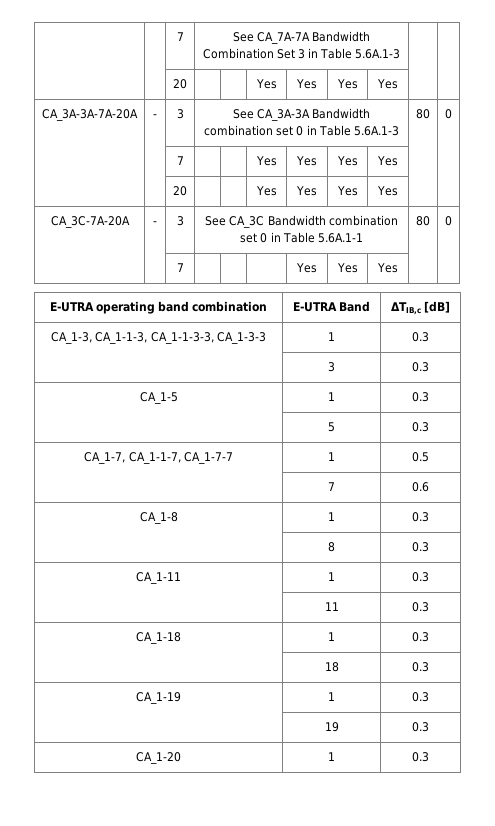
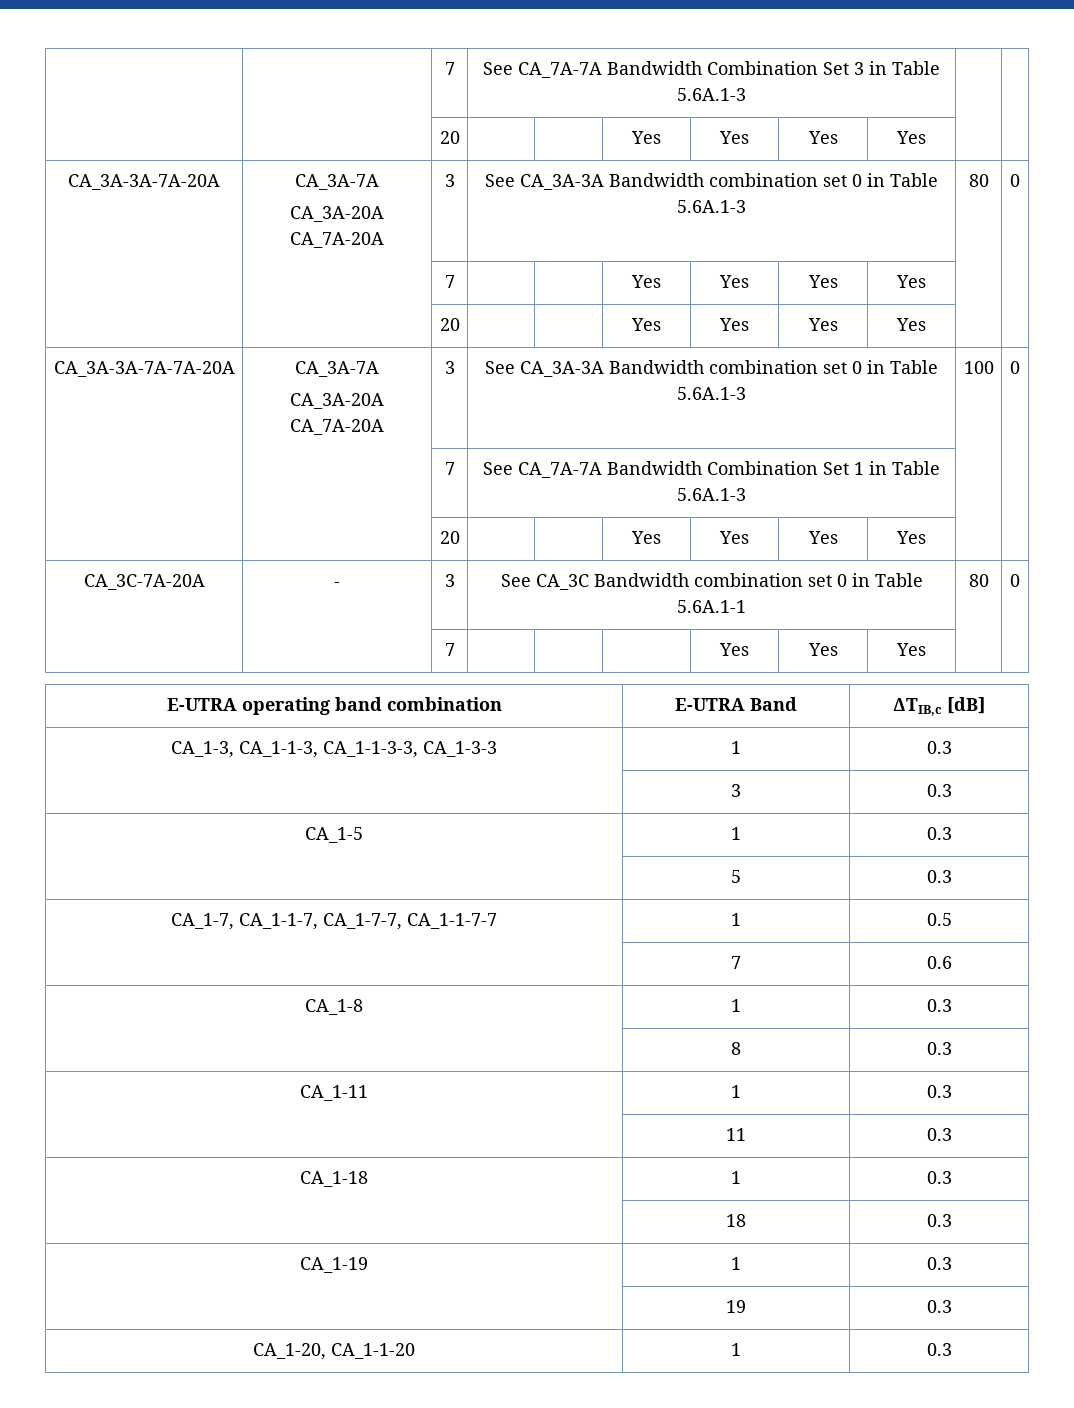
[153,114,157,118] - -> [295,174,379,190] [290,206,384,222] [290,232,384,248] CA_3A-7A // CA_3A-20A CA_7A-20A
(399, 191) none -> [53,361,235,377] [295,361,379,377] [290,393,384,409] [290,419,384,435] [444,361,455,374] [484,360,938,377] [677,387,746,400] [963,361,994,374] [1010,361,1020,374] [444,462,455,475] [482,461,940,478] [677,488,746,501] [439,531,460,544] [631,531,661,544] [719,531,749,544] [807,531,838,544] [896,531,926,544] // CA_3A-3A-7A-7A-20A | CA_3A-7A // CA_3A-20A CA_7A-20A | 3 | See CA_3A-3A Bandwidth combination set 0 in Table 5.6A.1-3 | 100 | 0 // | | 7 | See CA_7A-7A Bandwidth Combination Set 1 in Table 5.6A.1-3 | | // | | 20 | | | Yes | Yes | Yes | Yes | |
[183,452,233,464] CA_1-7-7 -> [323,913,497,930] CA_1-7-7, CA_1-1-7-7
[136,752,181,764] CA_1-20 -> [253,1343,415,1360] CA_1-20, CA_1-1-20

